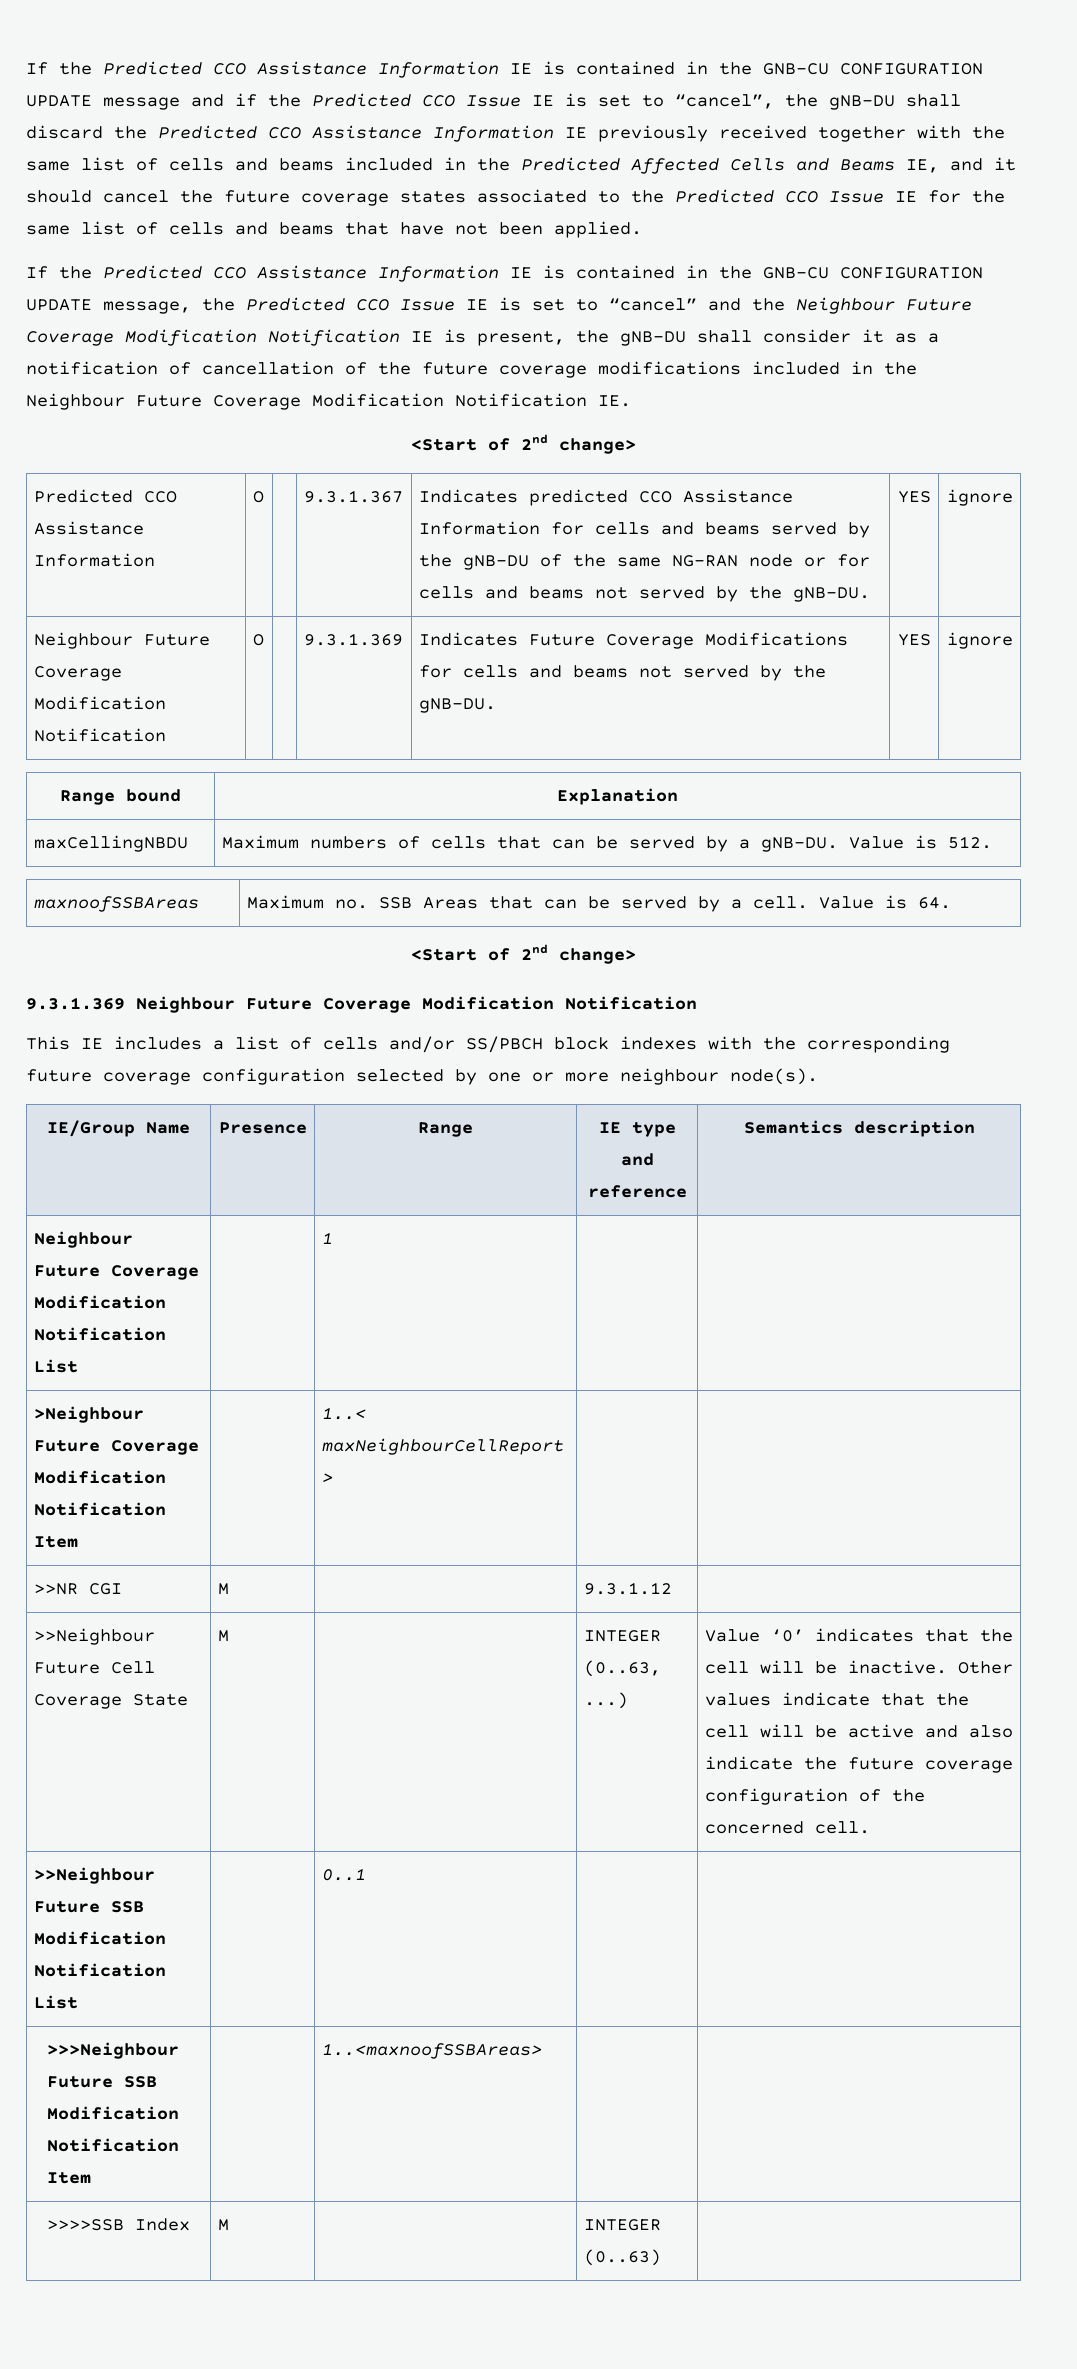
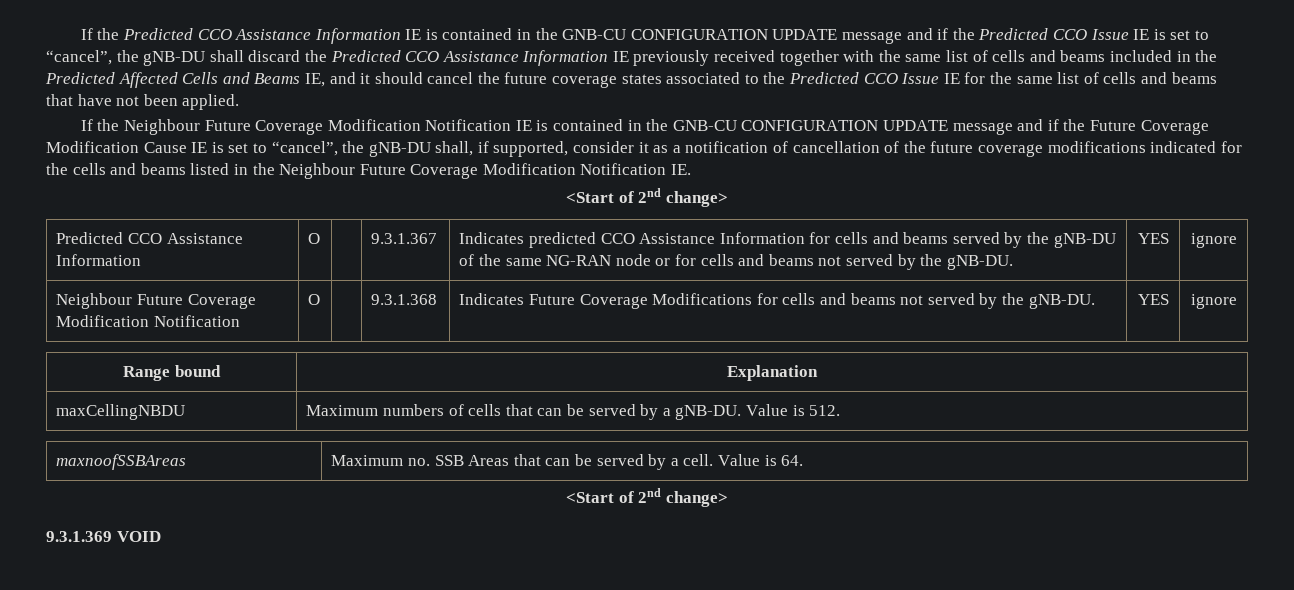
[103,265,983,282] [26,297,972,314] [26,329,752,346] Predicted CCO Assistance Information IE is contained in the GNB-CU CONFIGURATION UPDATE message, the Predicted CCO Issue IE is set to “cancel” and the Neighbour Future Coverage Modification Notification IE is present, the gNB-DU shall -> [123,119,1209,135] [46,141,569,157] Neighbour Future Coverage Modification Notification IE is contained in the GNB-CU CONFIGURATION UPDATE message and if the Future Coverage Modification Cause IE is set to “cancel”, the gNB-DU shall, if supported,
[752,361,840,375] included -> [1150,141,1242,153] [46,163,230,175] indicated for the cells and beams listed
[303,633,403,646] 9.3.1.369 -> [371,294,438,305] 9.3.1.368
[136,996,697,1013] [26,1036,950,1053] [26,1068,818,1085] [47,1120,190,1137] [218,1122,307,1134] [417,1122,473,1137] [598,1122,676,1137] [620,1153,654,1166] [587,1185,687,1198] [743,1120,975,1137] [33,1231,133,1248] [33,1265,199,1280] [33,1295,166,1309] [33,1327,166,1341] [33,1359,78,1373] [321,1232,333,1244] [33,1406,144,1423] [33,1440,199,1455] [33,1470,166,1484] [33,1502,166,1516] [33,1536,78,1548] [321,1407,366,1420] [321,1438,564,1455] [321,1473,333,1483] [33,1583,122,1595] [217,1583,229,1595] [583,1582,672,1595] [33,1628,155,1645] [33,1661,155,1674] [33,1694,188,1709] [217,1630,229,1642] [583,1630,661,1642] [583,1660,661,1677] [583,1692,628,1709] [704,1628,1013,1642] [704,1660,1013,1674] [704,1692,969,1706] [704,1724,1013,1738] [704,1756,1013,1773] [704,1788,925,1805] [704,1821,870,1834] [33,1867,155,1884] [33,1901,144,1913] [33,1931,166,1945] [33,1963,166,1977] [33,1995,78,2009] [321,1868,366,1881] [46,2042,179,2059] [46,2076,157,2088] [46,2106,179,2120] [46,2138,179,2152] [46,2172,91,2184] [321,2043,542,2059] [46,2218,190,2231] [217,2219,229,2231] [583,2219,661,2231] [583,2249,661,2266] Neighbour Future Coverage Modification Notification // This IE includes a list of cells and/or SS/PBCH block indexes with the corresponding future coverage configuration selected by one or more neighbour node(s). // IE/Group Name | Presence | Range | IE type and reference | Semantics description // Neighbour Future Coverage Modification Notification List | | 1 | | // >Neighbour Future Coverage Modification Notification Item | | 1..< maxNeighbourCellReport > | | // >>NR CGI | M | | 9.3.1.12 | // >>Neighbour Future Cell Coverage State | M | | INTEGER (0..63, ...) | Value ‘0’ indicates that the cell will be inactive. Other values indicate that the cell will be active and also indicate the future coverage configuration of the concerned cell. // >>Neighbour Future SSB Modification Notification List | | 0..1 | | // >>>Neighbour Future SSB Modification Notification Item | | 1..<maxnoofSSBAreas> | | // >>>>SSB Index | M | | INTEGER (0..63) | -> [116,531,161,542] VOID

